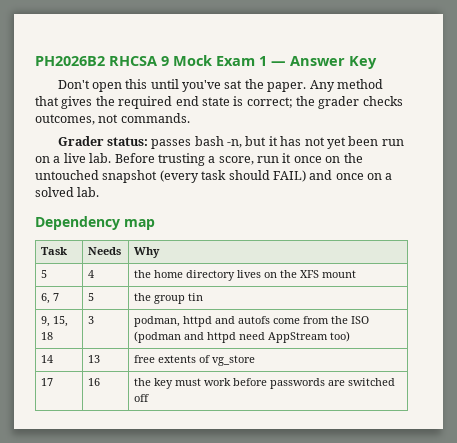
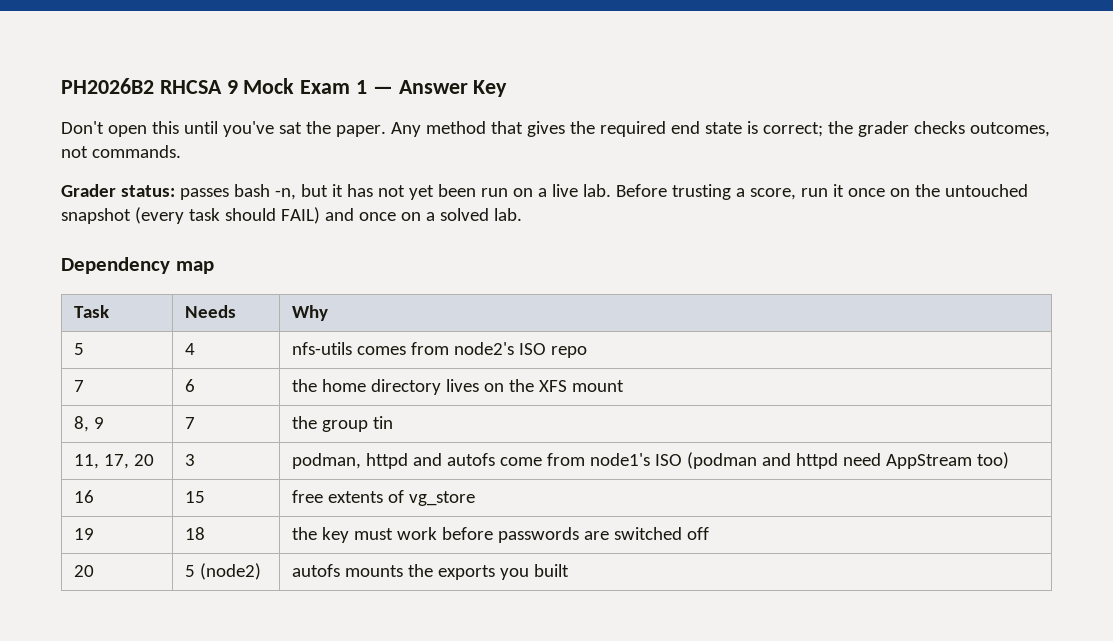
(94, 274) none -> [292,342,588,358] [74,380,85,392] [185,379,196,392] | nfs-utils comes from node2's ISO repo // 7 | 6
[40,293,59,304] [87,293,94,301] 6, 7 | 5 -> [74,416,105,432] [185,417,196,429] 8, 9 | 7
[40,316,68,327] [40,332,53,340] 9, 15, 18 -> [74,454,155,469] 11, 17, 20
[330,316,348,324] the -> [590,453,651,466] node1's
[40,355,53,363] [87,355,100,363] 14 | 13 -> [74,490,95,503] [185,491,206,503] 16 | 15
[40,378,53,386] [87,378,100,386] 17 | 16 -> [74,528,95,540] [185,527,206,540] 19 | 18
(149, 398) none -> [74,565,95,577] [185,563,262,580] [292,564,570,580] // 20 | 5 (node2) | autofs mounts the exports you built

